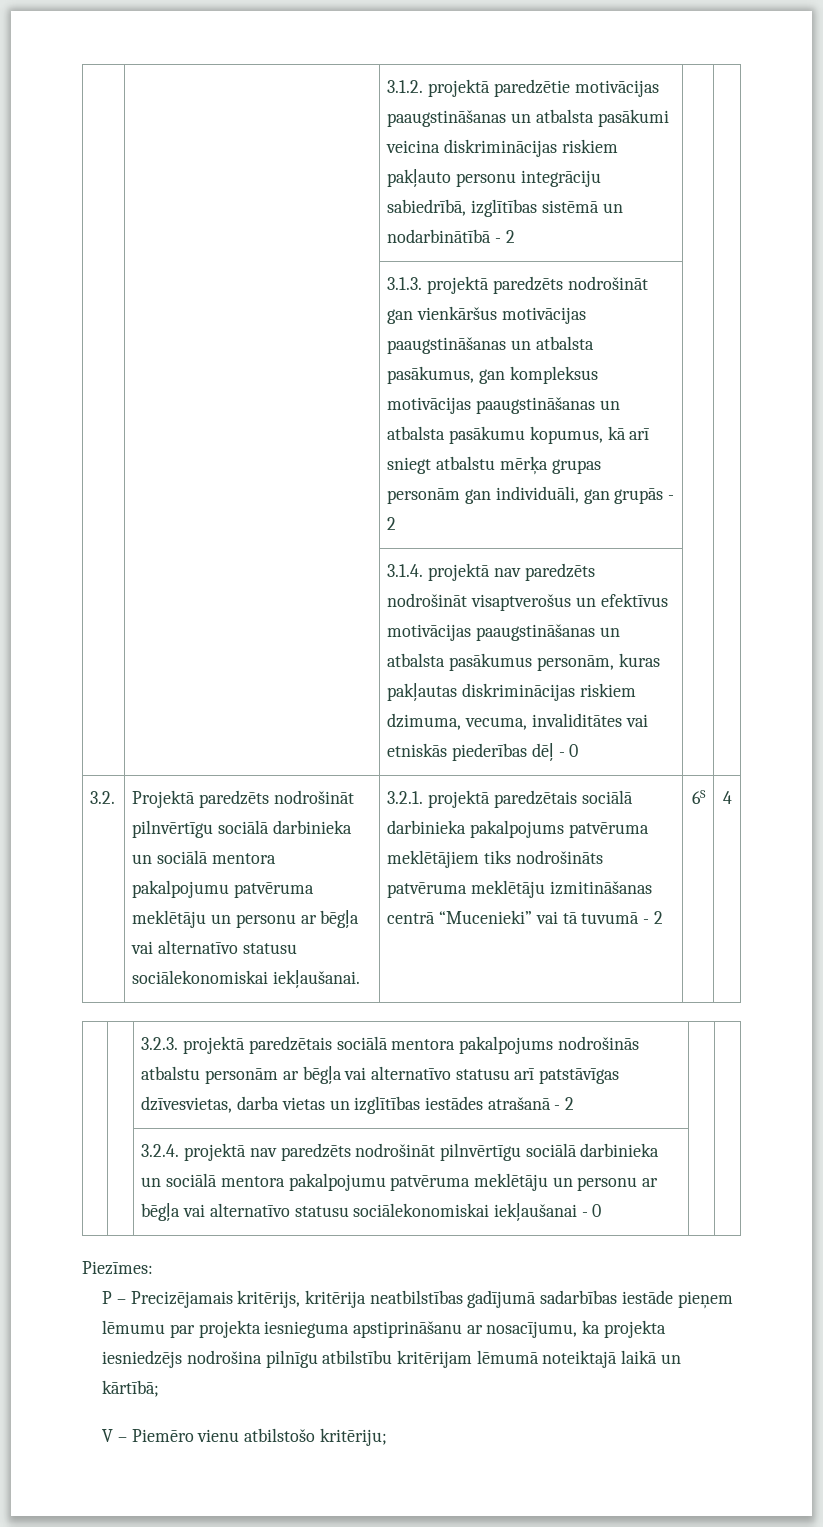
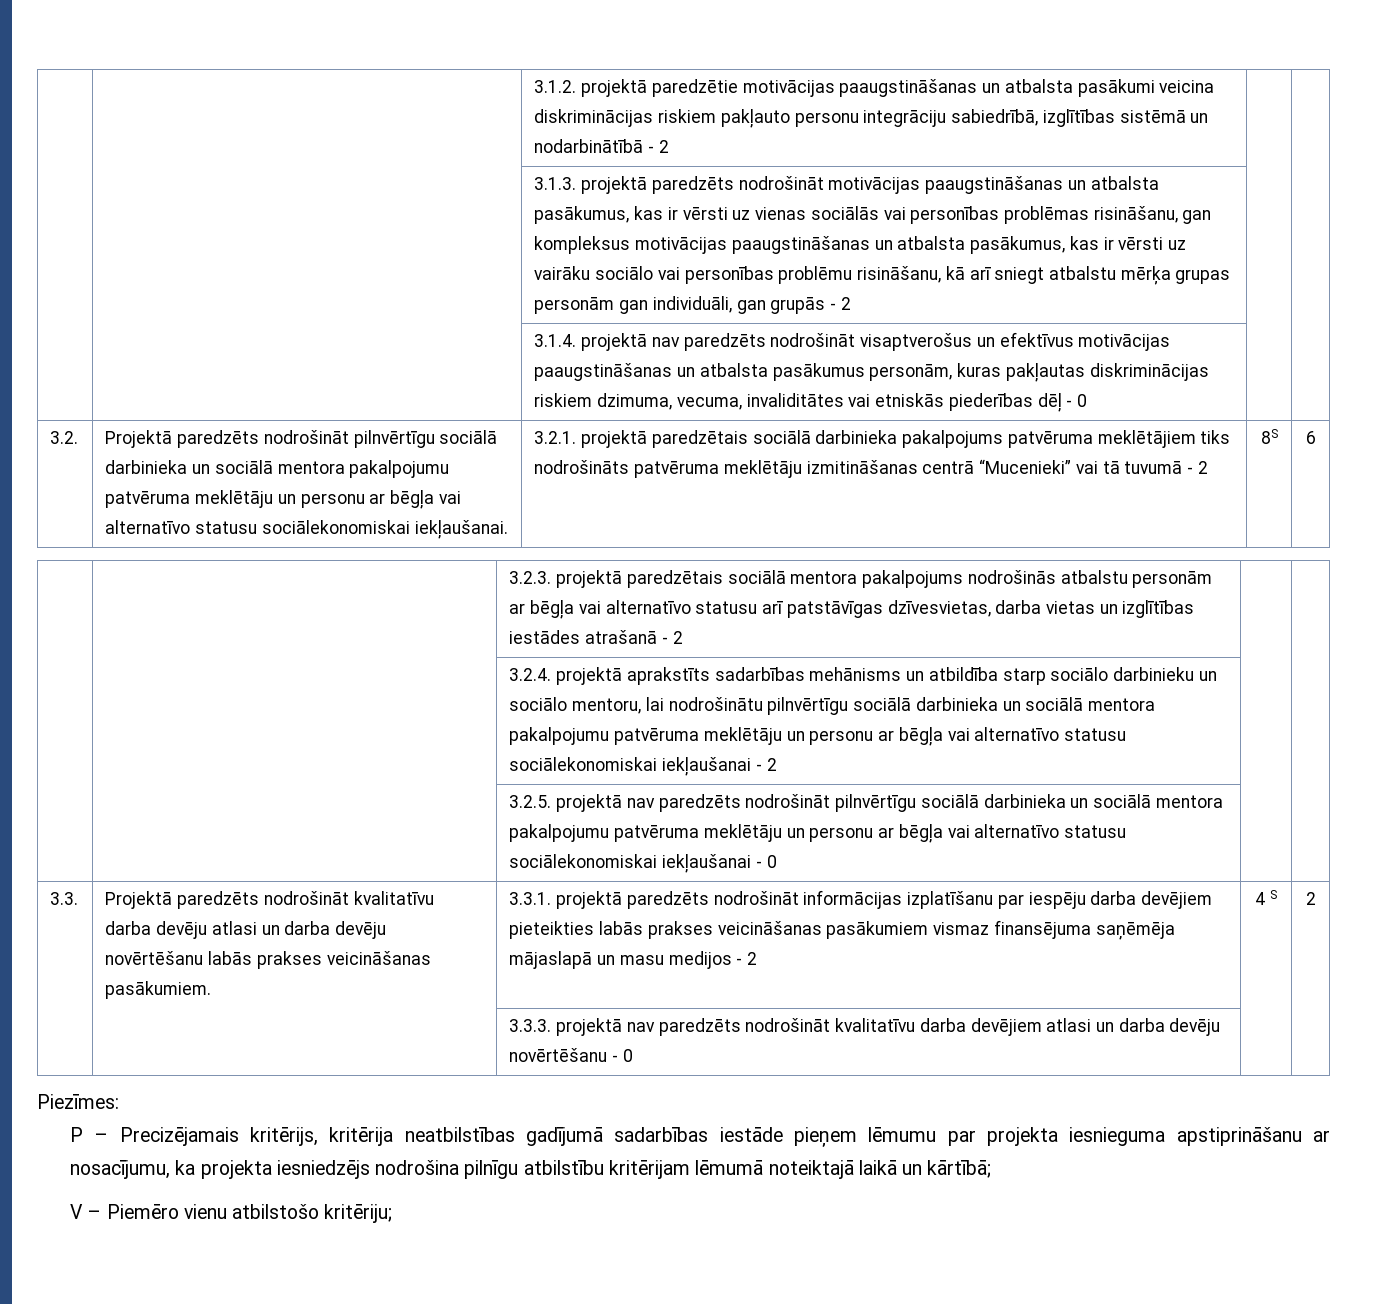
[387,306,586,324] [387,336,594,354] [387,366,475,384] gan vienkāršus motivācijas paaugstināšanas un atbalsta pasākumus, -> [828,176,1159,194] [534,206,1178,224] motivācijas paaugstināšanas un atbalsta pasākumus, kas ir vērsti uz vienas sociālās vai personības problēmas risināšanu,
[449,426,603,444] pasākumu kopumus, -> [970,236,1186,254] [534,266,942,284] pasākumus, kas ir vērsti uz vairāku sociālo vai personības problēmu risināšanu,
[691,790,706,804] [722,791,732,804] 6S | 4 -> [1260,429,1278,444] [1305,431,1316,444] 8S | 6
(247, 1152) none -> [626,667,1217,685] [509,697,1155,715] [509,727,1126,746] [509,757,777,776] [509,794,623,812] aprakstīts sadarbības mehānisms un atbildība starp sociālo darbinieku un sociālo mentoru, lai nodrošinātu pilnvērtīgu sociālā darbinieka un sociālā mentora pakalpojumu patvēruma meklētāju un personu ar bēgļa vai alternatīvo statusu sociālekonomiskai iekļaušanai - 2 | | // | | 3.2.5. projektā
(602, 1210) none -> [50,892,79,905] [105,891,434,909] [105,921,387,939] [105,951,431,969] [105,981,212,999] [509,890,1212,909] [509,920,1175,940] [509,951,758,969] [1255,890,1277,905] [1305,892,1316,905] [509,1018,1221,1036] [509,1048,633,1062] // 3.3. | Projektā paredzēts nodrošināt kvalitatīvu darba devēju atlasi un darba devēju novērtēšanu labās prakses veicināšanas pasākumiem. | 3.3.1. projektā paredzēts nodrošināt informācijas izplatīšanu par iespēju darba devējiem pieteikties labās prakses veicināšanas pasākumiem vismaz finansējuma saņēmēja mājaslapā un masu medijos - 2 | 4 S | 2 // | | 3.3.3. projektā nav paredzēts nodrošināt kvalitatīvu darba devējiem atlasi un darba devēju novērtēšanu - 0 | |

